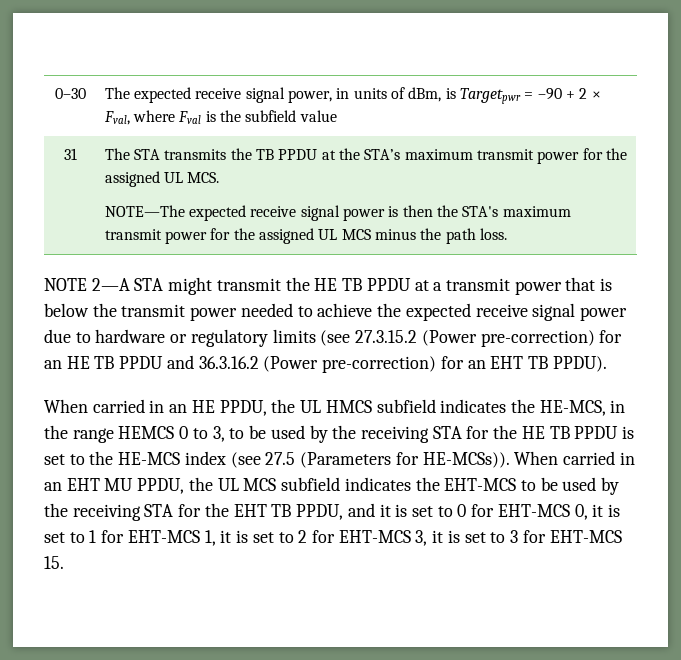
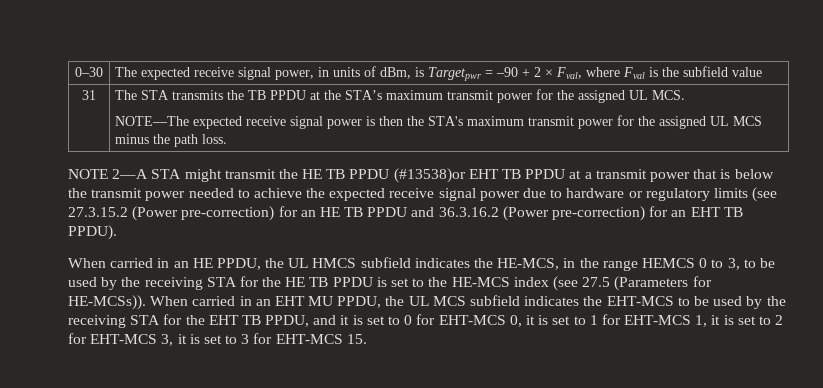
(411, 284) none -> [393,168,566,183] (#13538)or EHT TB PPDU

